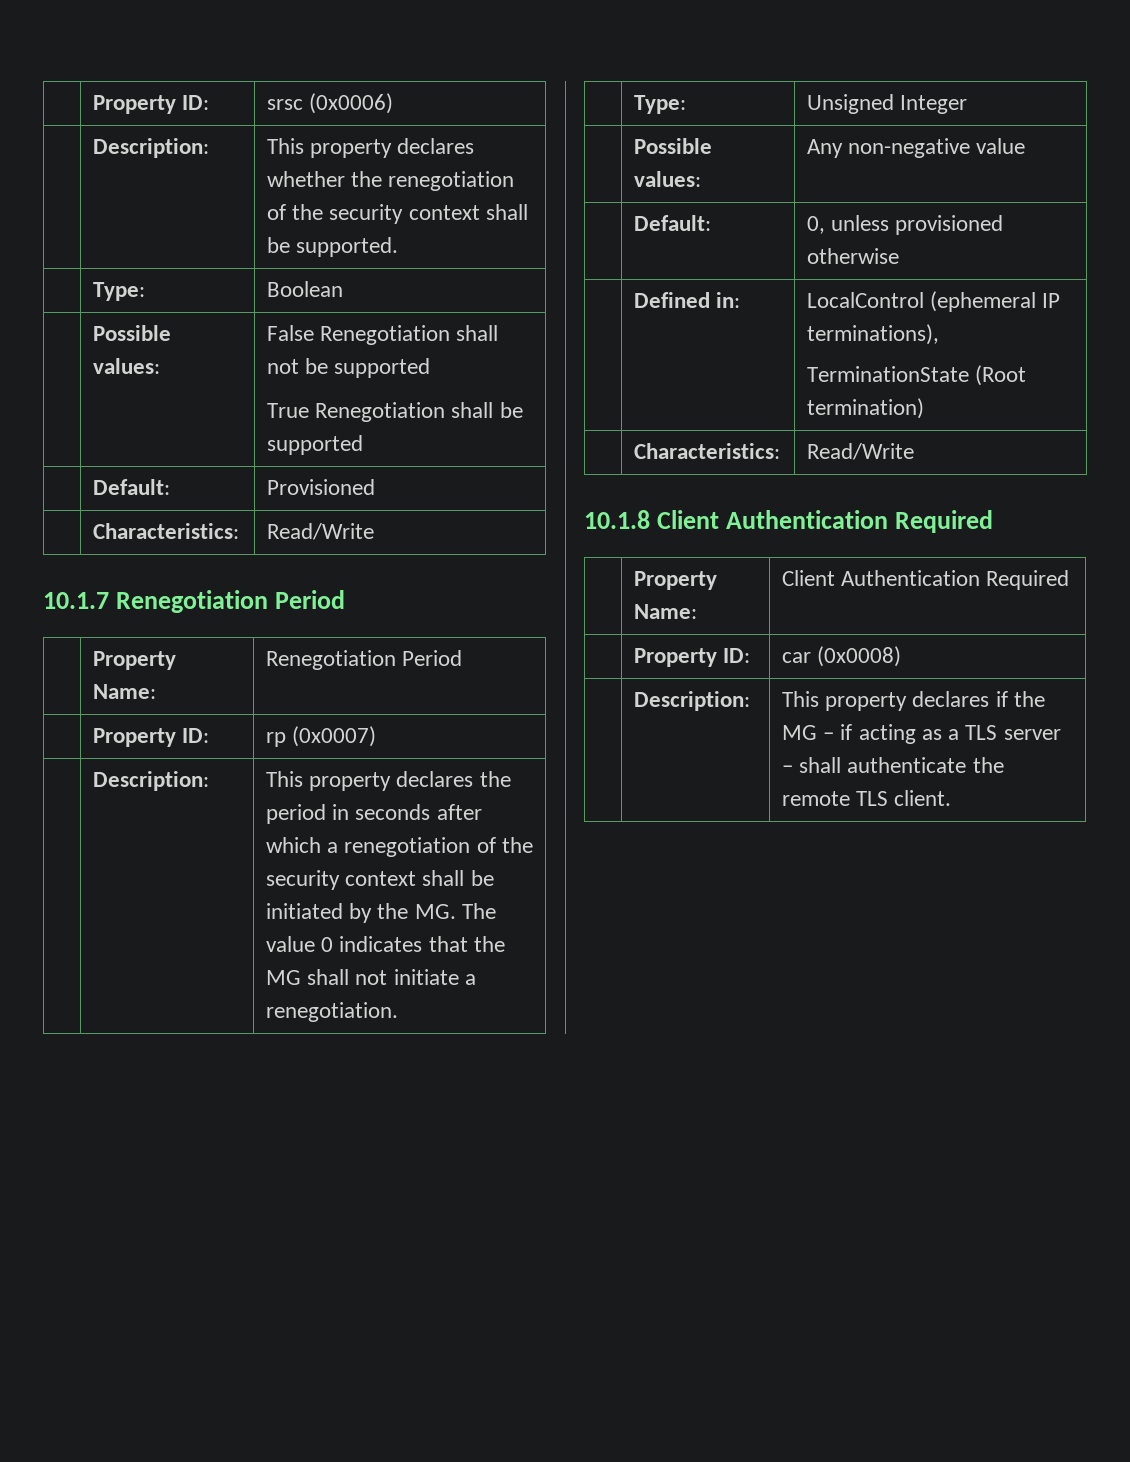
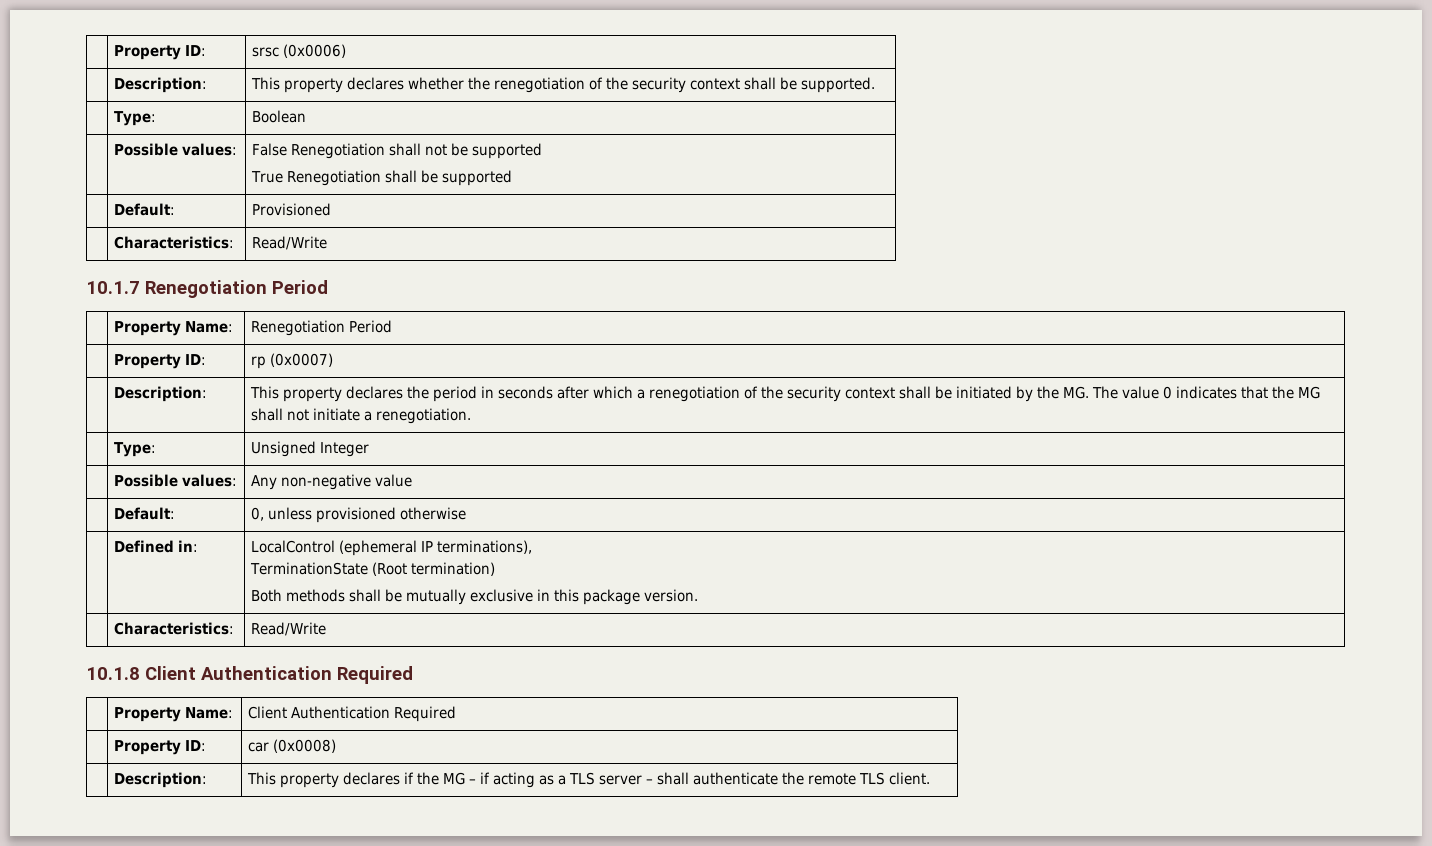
(925, 408) none -> [250,589,698,605] // Both methods shall be mutually exclusive in this package version.

